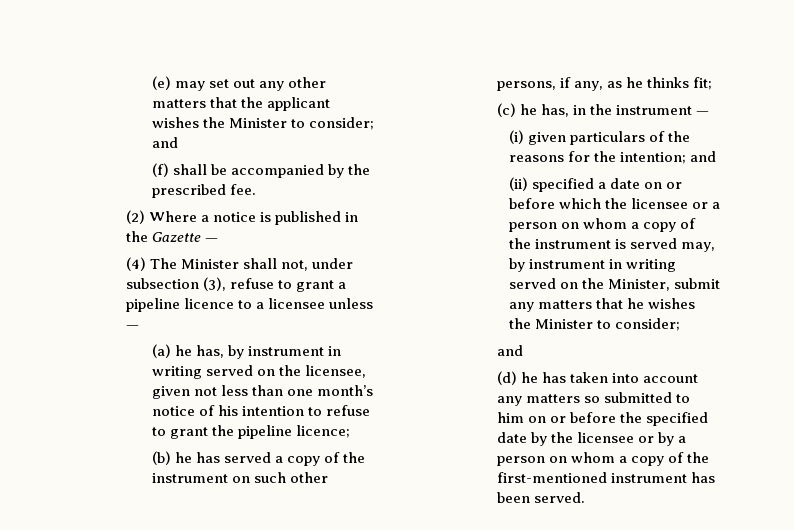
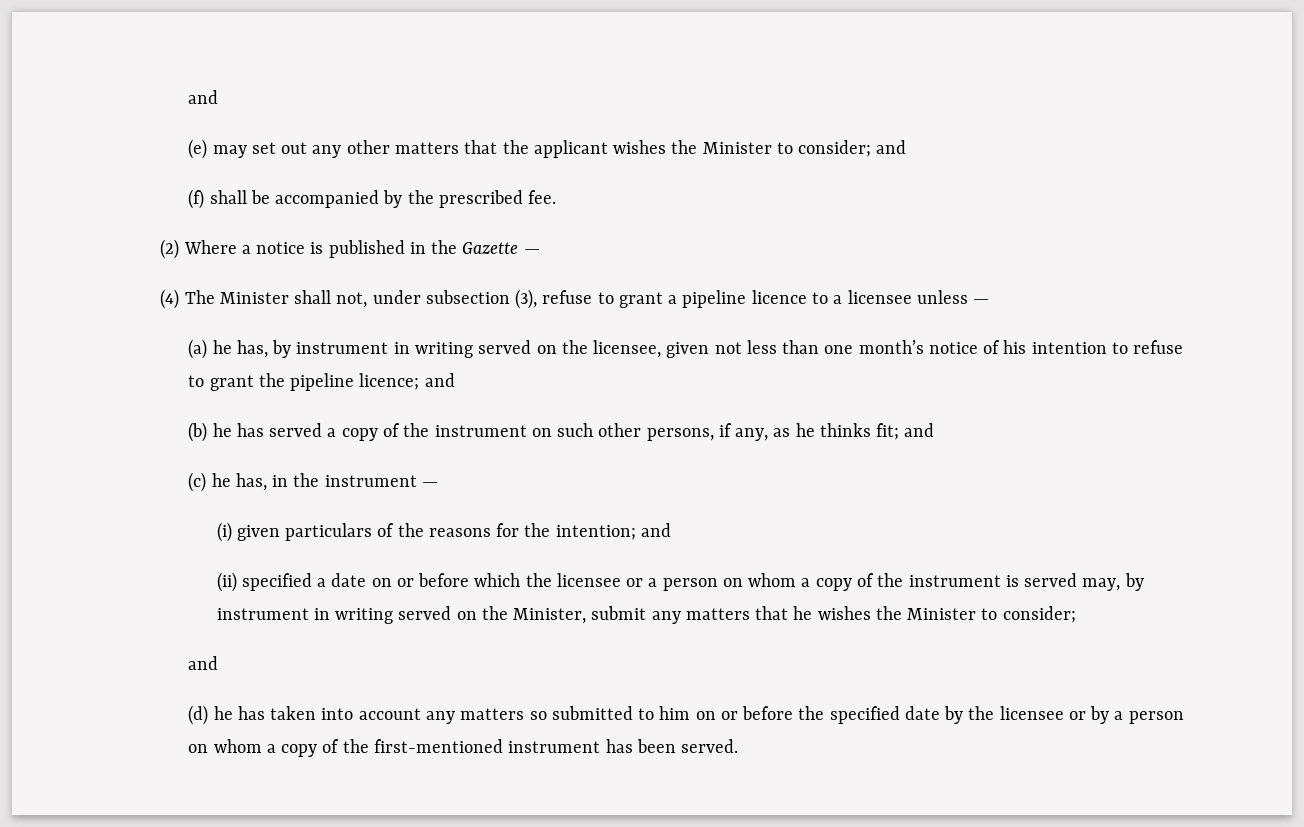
(151, 83) none -> [188,90,219,104] and //
(350, 431) none -> [424,373,455,387] and
(713, 83) none -> [904,423,935,437] and

